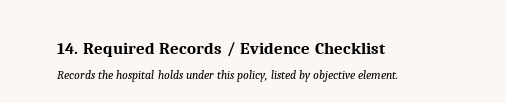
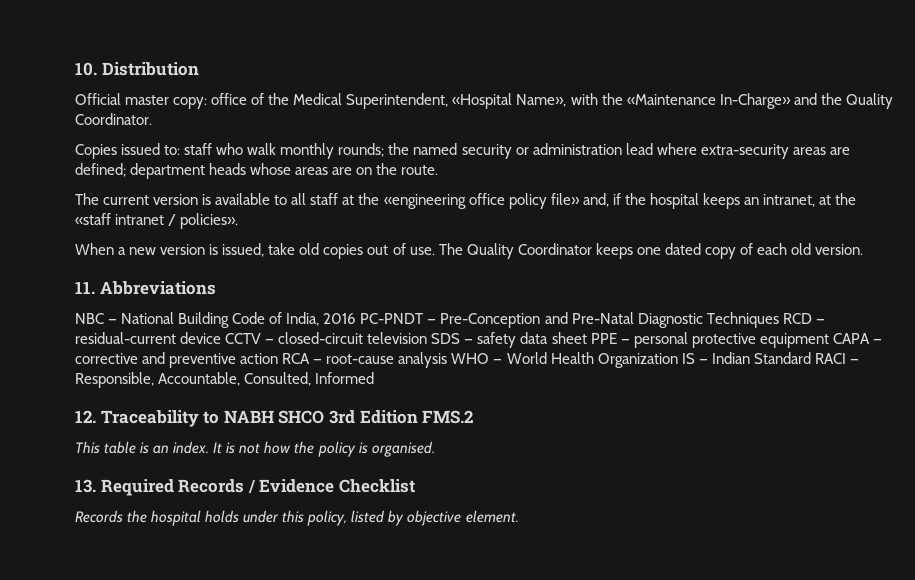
[57,43,78,54] 14. -> [75,62,199,76] [75,93,893,109] [75,113,152,125] [75,143,850,159] [75,163,439,179] [75,193,857,209] [75,213,239,229] [75,243,864,259] [75,281,216,295] [75,312,825,328] [75,332,882,348] [75,352,859,368] [75,372,375,388] [75,410,474,427] [75,441,435,457] [75,479,96,493] 10. Distribution // Official master copy: office of the Medical Superintendent, «Hospital Name», with the «Maintenance In-Charge» and the Quality Coordinator. // Copies issued to: staff who walk monthly rounds; the named security or administration lead where extra-security areas are defined; department heads whose areas are on the route. // The current version is available to all staff at the «engineering office policy file» and, if the hospital keeps an intranet, at the «staff intranet / policies». // When a new version is issued, take old copies out of use. The Quality Coordinator keeps one dated copy of each old version. // 11. Abbreviations // NBC — National Building Code of India, 2016 PC-PNDT — Pre-Conception and Pre-Natal Diagnostic Techniques RCD — residual-current device CCTV — closed-circuit television SDS — safety data sheet PPE — personal protective equipment CAPA — corrective and preventive action RCA — root-cause analysis WHO — World Health Organization IS — Indian Standard RACI — Responsible, Accountable, Consulted, Informed // 12. Traceability to NABH SHCO 3rd Edition FMS.2 // This table is an index. It is not how the policy is organised. // 13.

